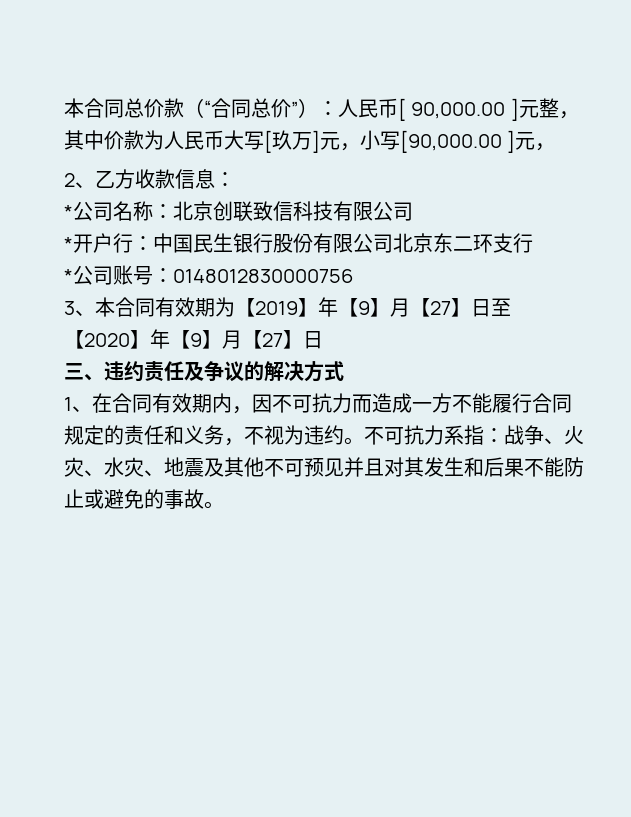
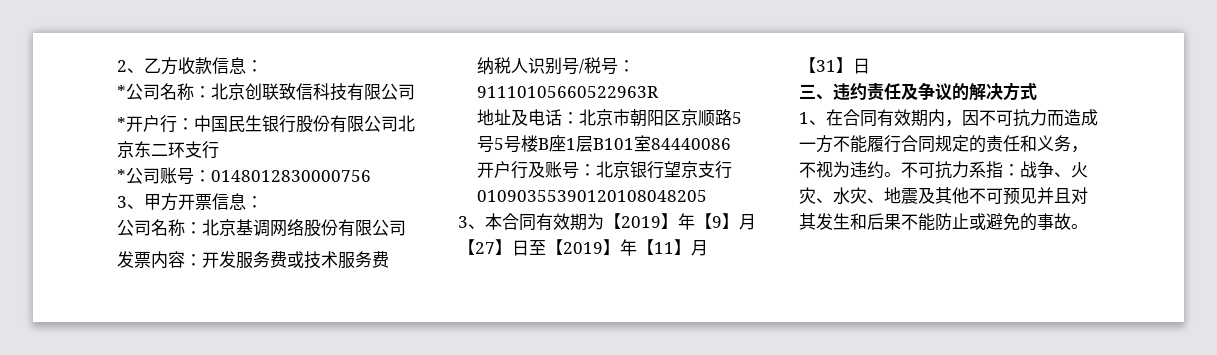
[64,98,579,121] [64,130,556,153] 本合同总价款（“合同总价”）：人民币[ 90,000.00 ]元整，其中价款为人民币大写[玖万]元，小写[90,000.00 ]元， // -> (117, 66) none
(353, 276) none -> [117,193,263,211] [117,219,406,237] [117,251,389,269] [477,57,636,75] [477,86,660,98] [477,109,743,127] [477,135,732,153] [477,161,733,179] [477,190,708,202] // 3、甲方开票信息： // 公司名称：北京基调网络股份有限公司 // 发票内容：开发服务费或技术服务费 // 纳税人识别号/税号：91110105660522963R // 地址及电话：北京市朝阳区京顺路5号5号楼B座1层B101室84440086 // 开户行及账号：北京银行望京支行01090355390120108048205
[84,329,283,349] 2020】年【9】月【27 -> [563,239,708,256] [799,57,836,73] 2019】年【11】月【31

